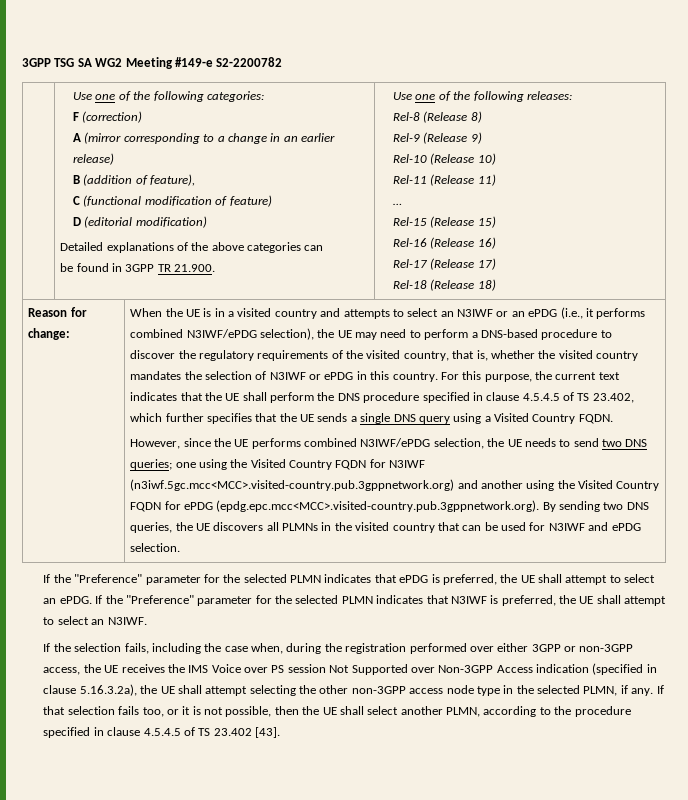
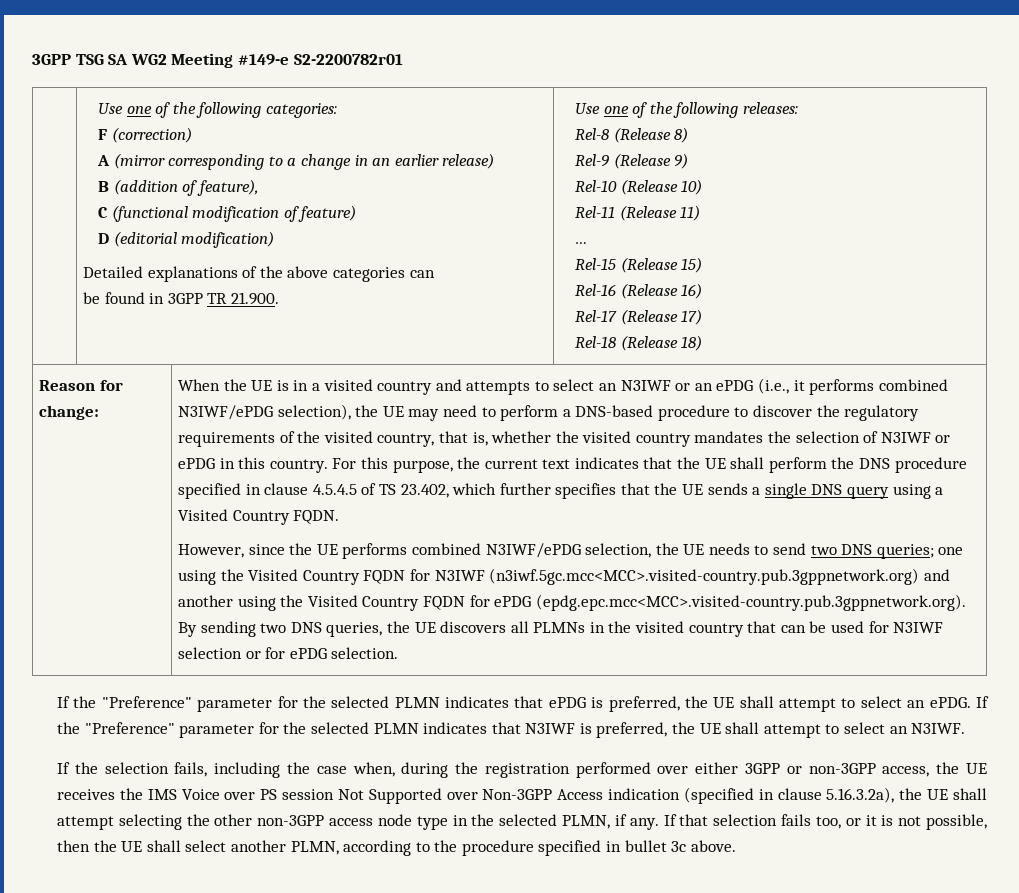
[216,57,283,67] S2-2200782 -> [293,54,403,65] S2-2200782r01
[588,522,609,531] and -> [178,647,286,659] selection or for
[107,727,281,738] clause 4.5.4.5 of TS 23.402 [43]. -> [624,840,736,852] bullet 3c above.

